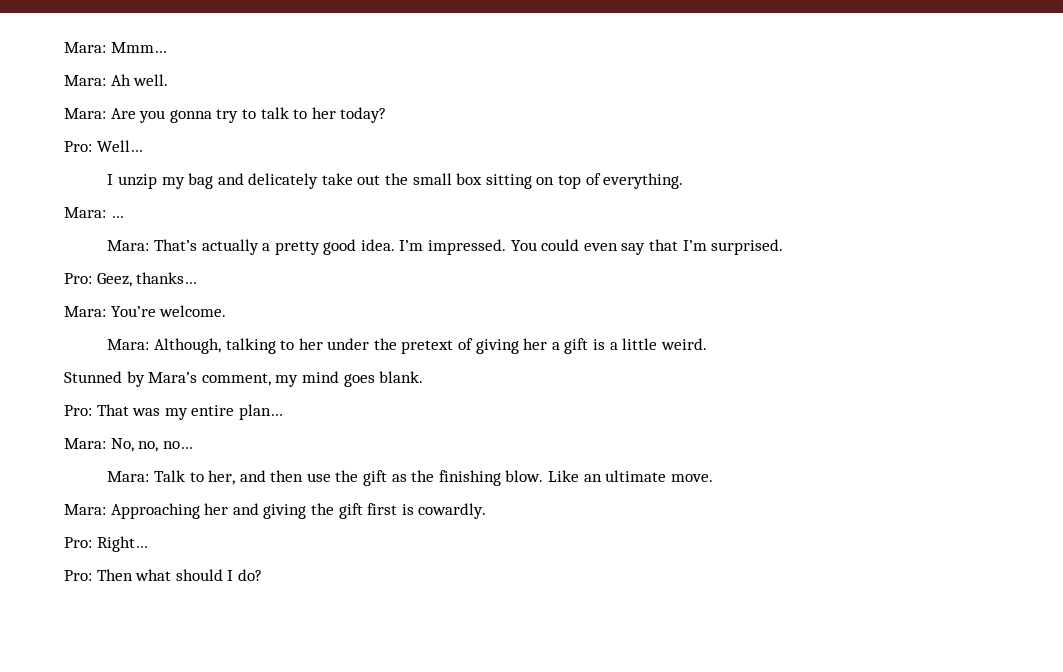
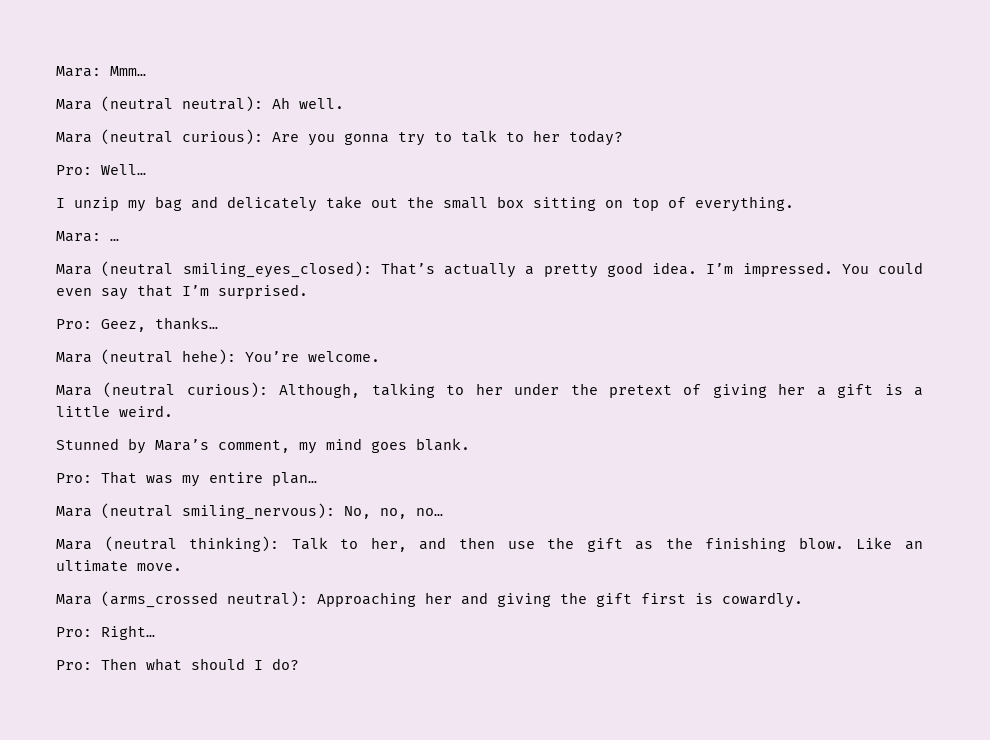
[64,75,106,86] Mara: -> [56,96,263,112] Mara (neutral neutral):
[64,108,106,119] Mara: -> [56,129,263,145] Mara (neutral curious):
[107,240,150,251] Mara: -> [56,261,372,278] Mara (neutral smiling_eyes_closed):
[64,306,106,317] Mara: -> [56,349,236,365] Mara (neutral hehe):
[107,339,150,350] Mara: -> [56,382,268,398] Mara (neutral curious):
[64,438,106,449] Mara: -> [56,503,335,520] Mara (neutral smiling_nervous):
[107,471,150,482] Mara: -> [56,536,280,552] Mara (neutral thinking):
[64,504,106,515] Mara: -> [56,591,308,608] Mara (arms_crossed neutral):

